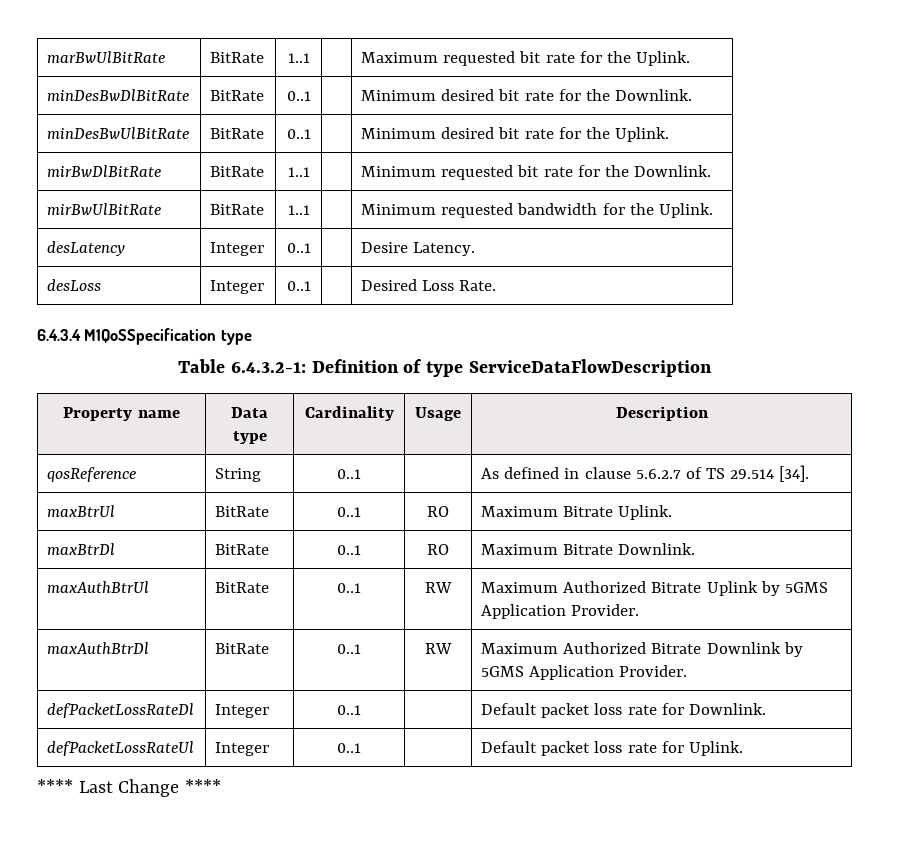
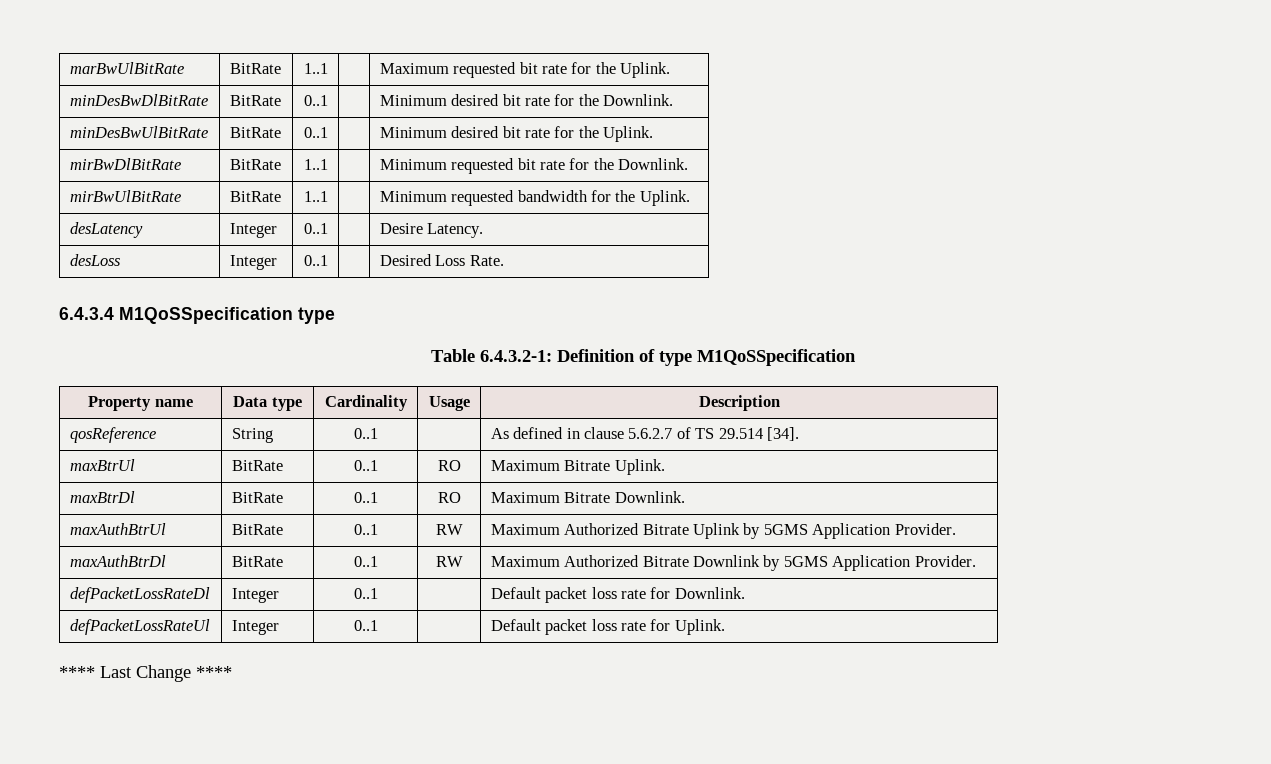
[468,359,712,377] ServiceDataFlowDescription -> [697,349,856,366] M1QoSSpecification

